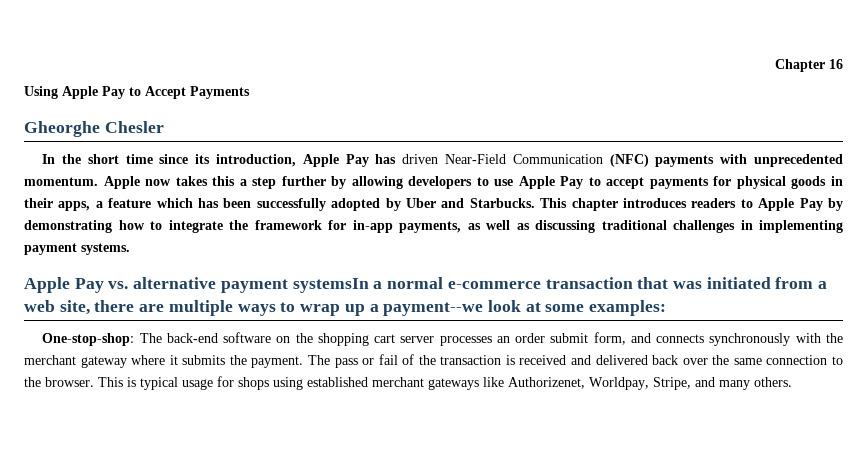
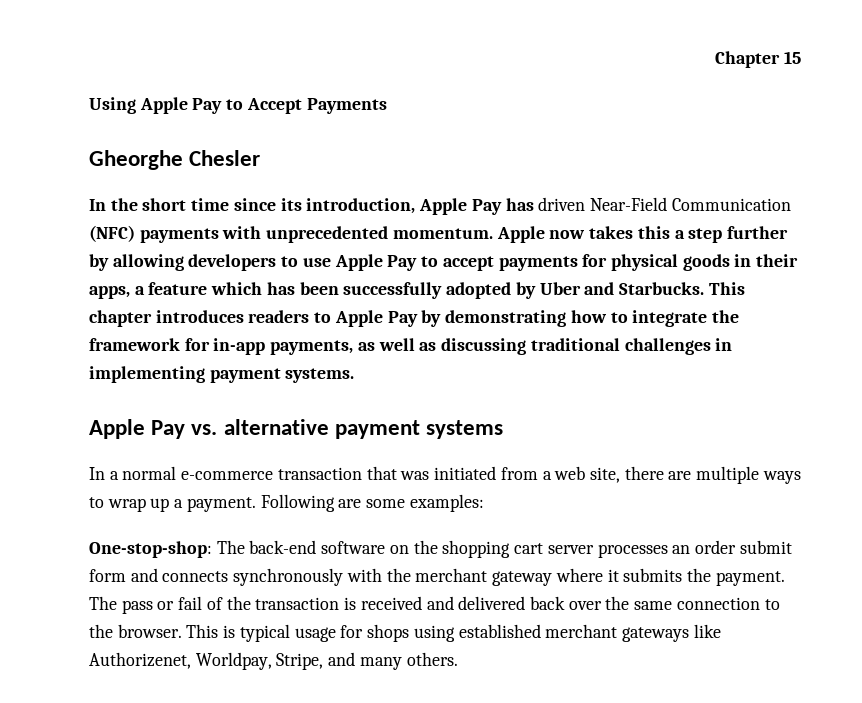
[829,59,843,69] 16 -> [784,51,801,64] 15
[292,278,369,293] systemsIn -> [426,420,504,439] [89,467,105,480] systems // In
[383,300,541,316] payment--we look at -> [186,494,362,512] payment. Following are
[593,332,626,345] form, -> [89,569,126,582] form

